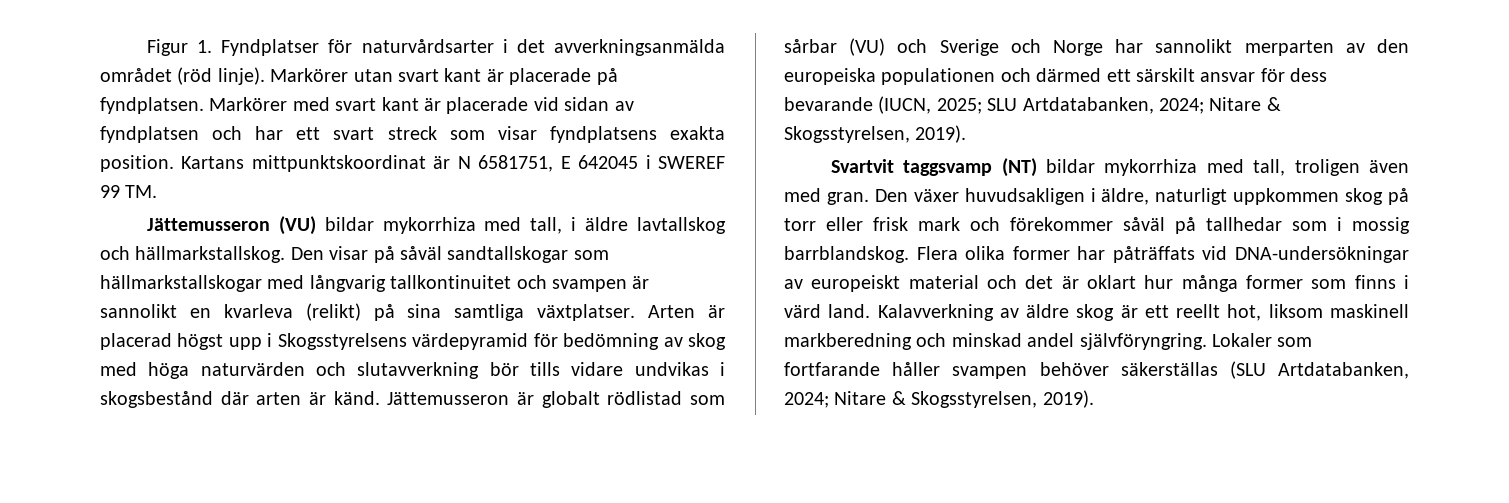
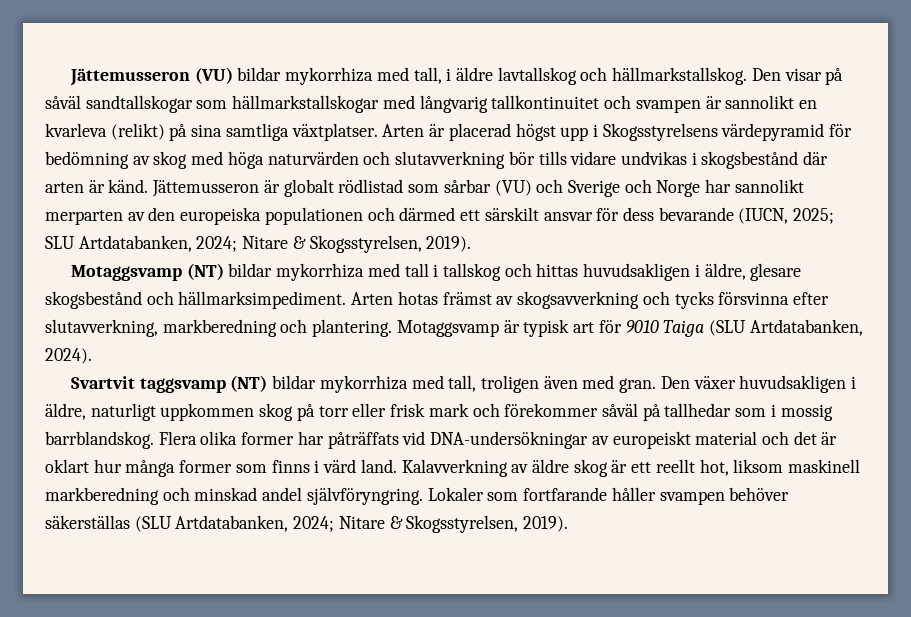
[146,39,725,56] [100,67,618,85] [100,97,634,114] [100,126,725,143] [100,155,726,172] [100,185,158,198] Figur 1. Fyndplatser för naturvårdsarter i det avverkningsanmälda området (röd linje). Markörer utan svart kant är placerade på fyndplatsen. Markörer med svart kant är placerade vid sidan av fyndplatsen och har ett svart streck som visar fyndplatsens exakta position. Kartans mittpunktskoordinat är N 6581751, E 642045 i SWEREF 99 TM. // -> (69, 77) none
(967, 134) none -> [70,263,802,281] [45,291,829,309] [45,319,863,337] [45,348,92,364] // Motaggsvamp (NT) bildar mykorrhiza med tall i tallskog och hittas huvudsakligen i äldre, glesare skogsbestånd och hällmarksimpediment. Arten hotas främst av skogsavverkning och tycks försvinna efter slutavverkning, markberedning och plantering. Motaggsvamp är typisk art för 9010 Taiga (SLU Artdatabanken, 2024).

